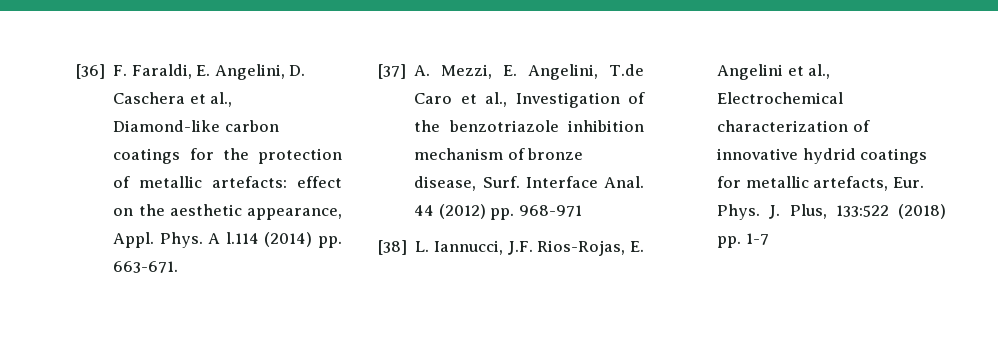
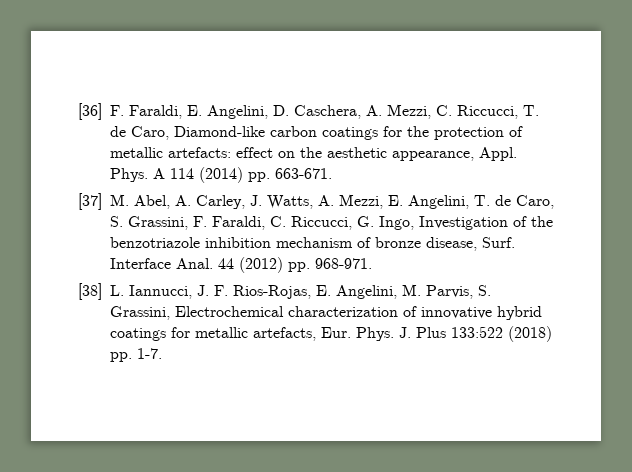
[113,92,233,107] Caschera et al., -> [294,104,539,119] [110,126,169,140] Caschera, A. Mezzi, C. Riccucci, T. de Caro,
[225,232,259,244] l.114 -> [170,168,194,179] 114
[414,64,645,80] [414,92,508,107] A. Mezzi, E. Angelini, T.de Caro et al., -> [110,194,554,209] [110,216,414,230] M. Abel, A. Carley, J. Watts, A. Mezzi, E. Angelini, T. de Caro, S. Grassini, F. Faraldi, C. Riccucci, G. Ingo,
[518,205,582,217] 968-971 -> [315,258,372,269] 968-971.
[507,240,644,256] [717,64,831,80] J.F. Rios-Rojas, E. Angelini et al., -> [197,284,491,299] [110,306,170,320] J. F. Rios-Rojas, E. Angelini, M. Parvis, S. Grassini,
[802,148,856,164] hydrid -> [497,306,542,320] hybrid
[789,204,827,219] Plus, -> [416,327,446,338] Plus
[745,233,769,245] 1-7 -> [137,348,162,359] 1-7.

